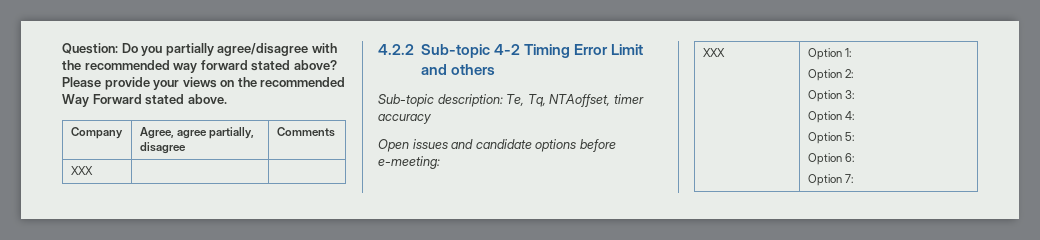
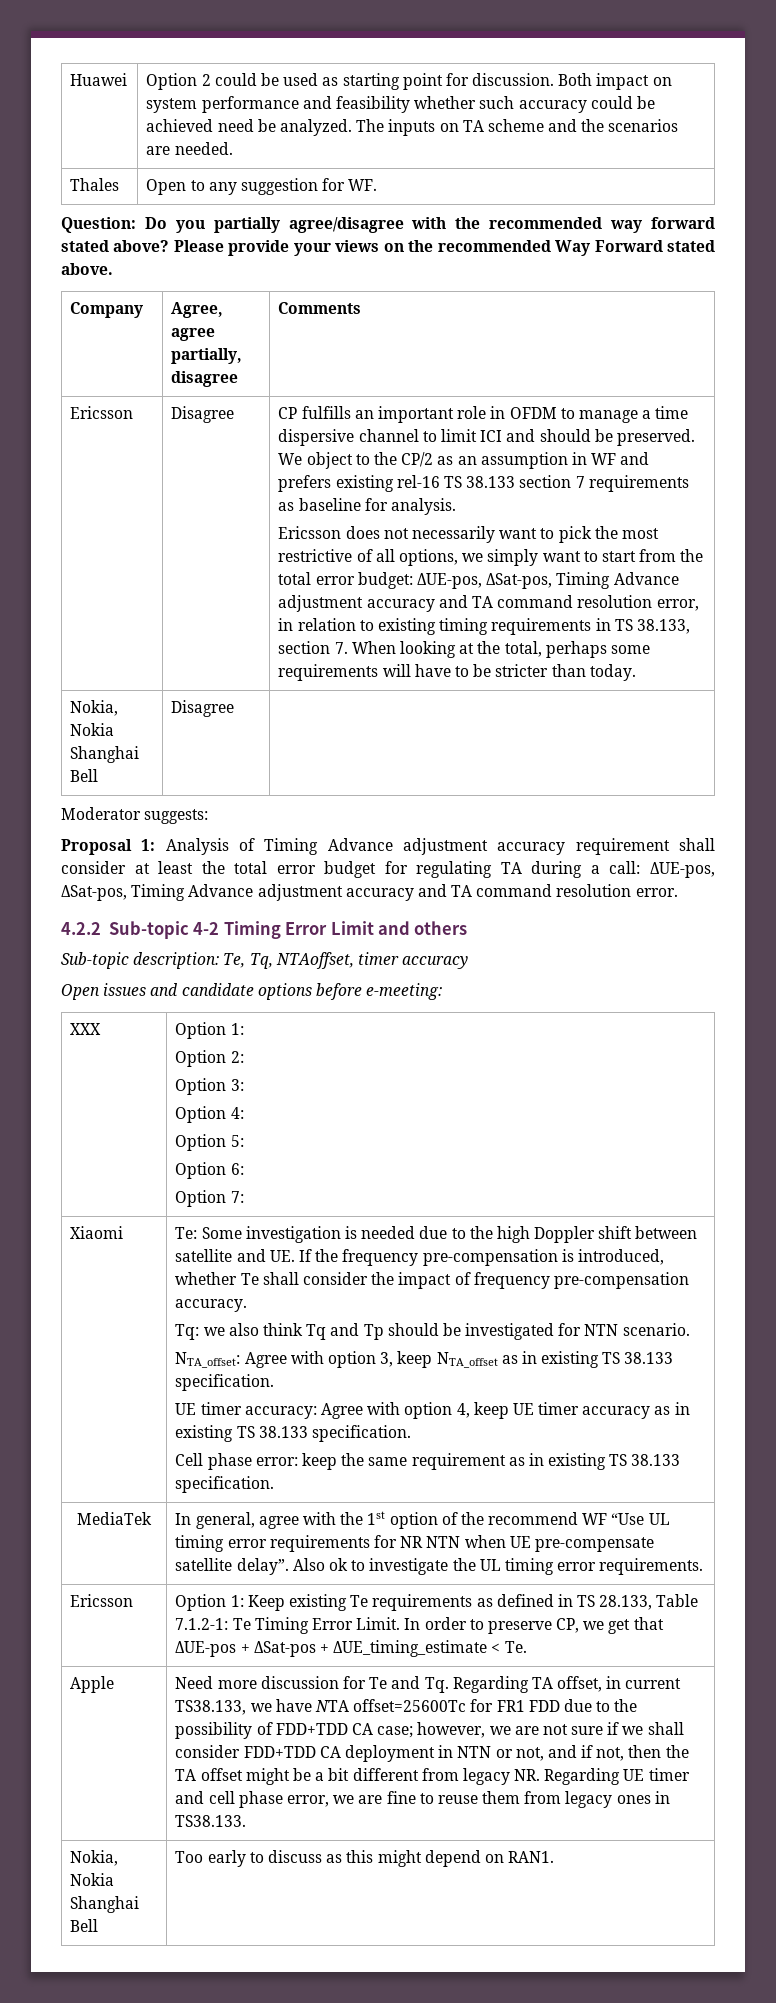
(62, 48) none -> [70,73,128,86] [146,73,672,90] [146,96,655,113] [146,119,679,136] [146,142,233,155] [70,178,120,191] [146,178,378,195] Huawei | Option 2 could be used as starting point for discussion. Both impact on system performance and feasibility whether such accuracy could be achieved need be analyzed. The inputs on TA scheme and the scenarios are needed. // Thales | Open to any suggestion for WF. //
[70,166,93,175] XXX | | -> [70,406,134,419] [171,406,235,423] [278,406,689,423] [278,429,695,446] [278,452,650,469] [278,475,689,492] [278,498,456,515] [278,526,659,543] [278,549,704,566] [278,572,679,589] [278,595,699,612] [278,618,690,635] [278,641,650,658] [278,664,636,681] [70,700,119,716] [70,723,115,736] [70,746,140,763] [70,769,99,782] [171,700,235,717] [61,807,209,824] [61,838,715,855] [61,861,716,878] [61,884,678,901] Ericsson | Disagree | CP fulfills an important role in OFDM to manage a time dispersive channel to limit ICI and should be preserved. We object to the CP/2 as an assumption in WF and prefers existing rel-16 TS 38.133 section 7 requirements as baseline for analysis. // Ericsson does not necessarily want to pick the most restrictive of all options, we simply want to start from the total error budget: ΔUE-pos, ΔSat-pos, Timing Advance adjustment accuracy and TA command resolution error, in relation to existing timing requirements in TS 38.133, section 7. When looking at the total, perhaps some requirements will have to be stricter than today. // Nokia, Nokia Shanghai Bell | Disagree | // Moderator suggests: // Proposal 1: Analysis of Timing Advance adjustment accuracy requirement shall consider at least the total error budget for regulating TA during a call: ΔUE-pos, ΔSat-pos, Timing Advance adjustment accuracy and TA command resolution error.
(855, 178) none -> [70,1226,124,1239] [175,1226,698,1243] [175,1249,664,1266] [175,1272,689,1289] [175,1299,248,1312] [175,1323,690,1340] [175,1351,674,1368] [175,1374,275,1391] [175,1402,690,1419] [175,1425,411,1442] [175,1453,681,1470] [175,1476,275,1493] [77,1512,152,1525] [175,1511,670,1529] [175,1535,654,1552] [175,1558,704,1575] [70,1594,134,1607] [175,1594,699,1611] [175,1617,664,1634] [175,1640,527,1657] [70,1676,115,1693] [175,1676,682,1693] [175,1699,638,1715] [175,1722,684,1739] [175,1745,689,1762] [175,1768,690,1785] [175,1791,670,1808] [175,1815,247,1827] [70,1850,119,1866] [70,1873,115,1886] [70,1896,140,1913] [70,1919,99,1932] [175,1850,555,1867] // Xiaomi | Te: Some investigation is needed due to the high Doppler shift between satellite and UE. If the frequency pre-compensation is introduced, whether Te shall consider the impact of frequency pre-compensation accuracy. // Tq: we also think Tq and Tp should be investigated for NTN scenario. // NTA_offset: Agree with option 3, keep NTA_offset as in existing TS 38.133 specification. // UE timer accuracy: Agree with option 4, keep UE timer accuracy as in existing TS 38.133 specification. // Cell phase error: keep the same requirement as in existing TS 38.133 specification. // MediaTek | In general, agree with the 1st option of the recommend WF “Use UL timing error requirements for NR NTN when UE pre-compensate satellite delay”. Also ok to investigate the UL timing error requirements. // Ericsson | Option 1: Keep existing Te requirements as defined in TS 28.133, Table 7.1.2-1: Te Timing Error Limit. In order to preserve CP, we get that ΔUE-pos + ΔSat-pos + ΔUE_timing_estimate < Te. // Apple | Need more discussion for Te and Tq. Regarding TA offset, in current TS38.133, we have NTA offset=25600Tc for FR1 FDD due to the possibility of FDD+TDD CA case; however, we are not sure if we shall consider FDD+TDD CA deployment in NTN or not, and if not, then the TA offset might be a bit different from legacy NR. Regarding UE timer and cell phase error, we are fine to reuse them from legacy ones in TS38.133. // Nokia, Nokia Shanghai Bell | Too early to discuss as this might depend on RAN1.

